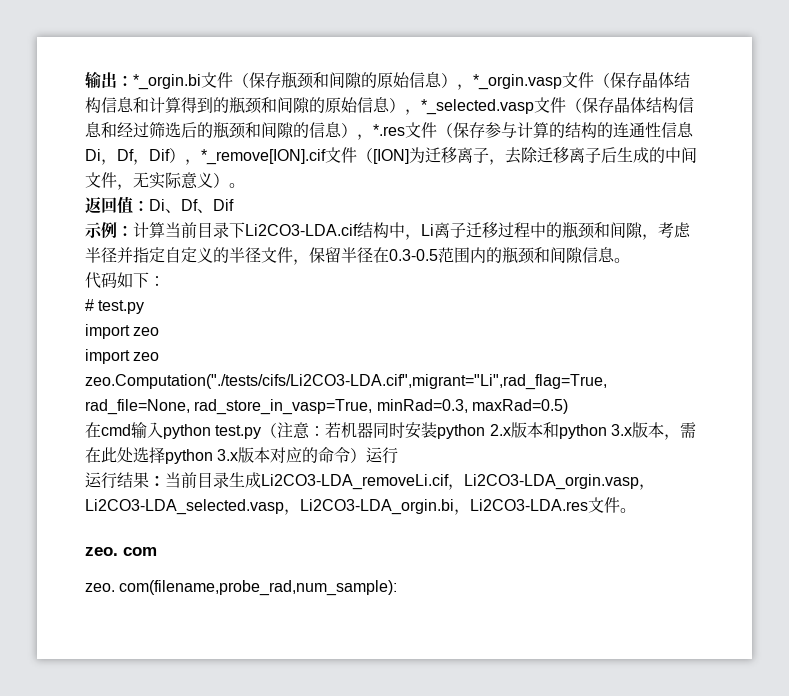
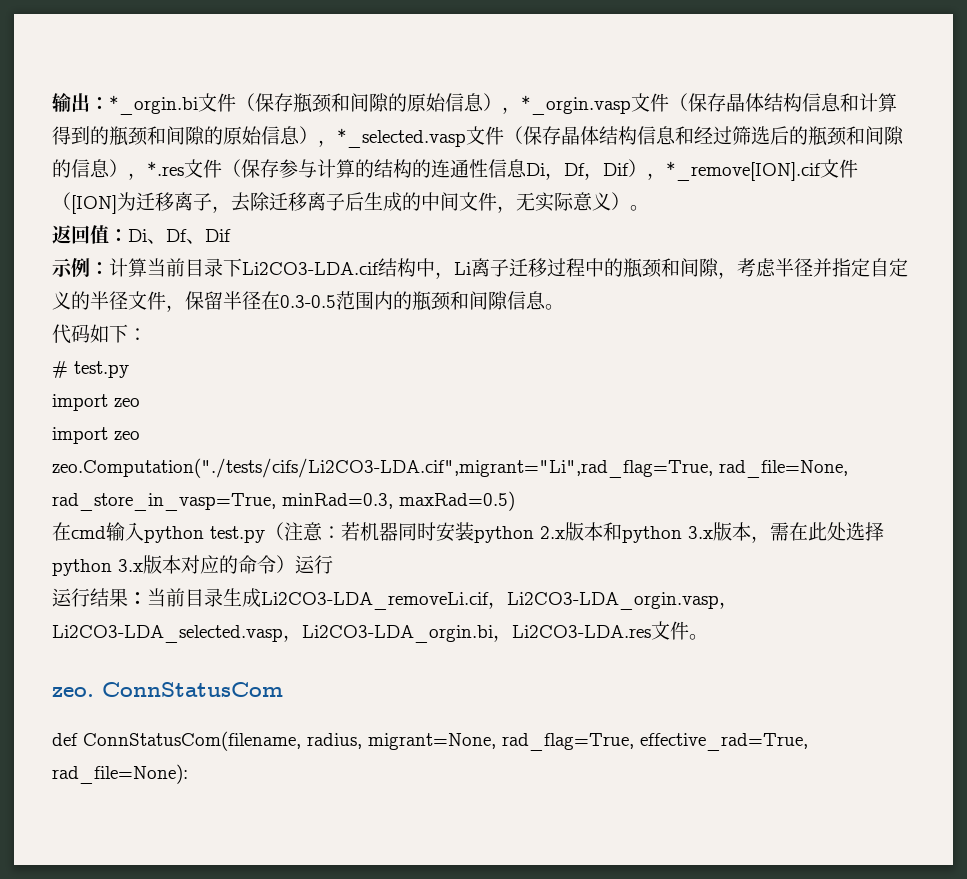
[123,547,157,556] [85,580,398,596] com // zeo. com(filename,probe_rad,num_sample): -> [102,682,283,697] [52,731,808,751] [52,764,188,784] ConnStatusCom // def ConnStatusCom(filename, radius, migrant=None, rad_flag=True, effective_rad=True, rad_file=None):

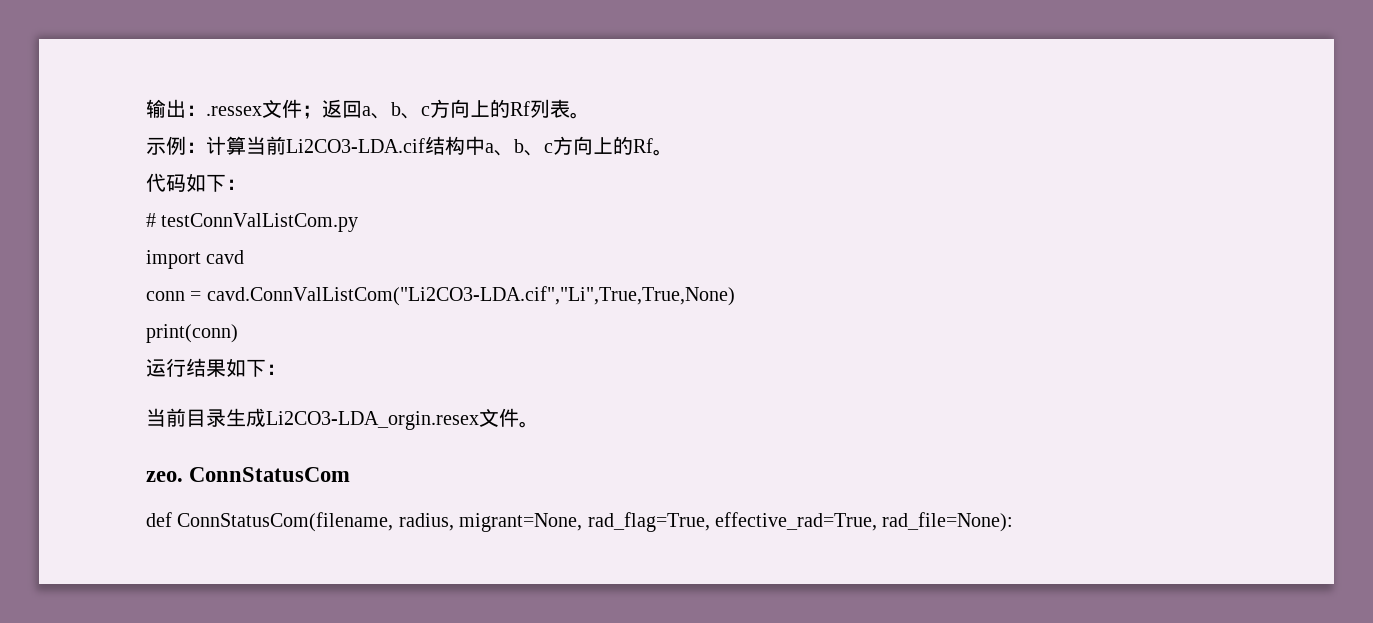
[109,93,897,115] [52,126,904,148] [52,159,858,181] [52,192,649,214] [52,225,231,244] *_orgin.bi文件（保存瓶颈和间隙的原始信息），*_orgin.vasp文件（保存晶体结构信息和计算得到的瓶颈和间隙的原始信息），*_selected.vasp文件（保存晶体结构信息和经过筛选后的瓶颈和间隙的信息），*.res文件（保存参与计算的结构的连通性信息Di，Df，Dif），*_remove[ION].cif文件（[ION]为迁移离子，去除迁移离子后生成的中间文件，无实际意义）。 // 返回值：Di、Df、Dif -> [206,99,590,119] .ressex文件；返回a、b、c方向上的Rf列表。
[185,258,242,277] 目录下 -> (286, 145) none
[435,258,908,279] [52,291,546,312] ，Li离子迁移过程中的瓶颈和间隙，考虑半径并指定自定义的半径文件，保留半径在0.3-0.5范围内的瓶颈和间隙信息 -> [485,136,653,156] a、b、c方向上的Rf
[74,361,129,378] [52,394,140,411] [52,427,140,444] [52,458,848,478] [52,491,515,511] [52,522,884,543] [52,555,333,576] test.py // import zeo // import zeo // zeo.Computation("./tests/cifs/Li2CO3-LDA.cif",migrant="Li",rad_flag=True, rad_file=None, rad_store_in_vasp=True, minRad=0.3, maxRad=0.5) // 在cmd输入python test.py（注意：若机器同时安装python 2.x版本和python 3.x版本，需在此处选择python 3.x版本对应的命令）运行 -> [161,213,359,232] [146,250,245,269] [146,286,735,306] [146,324,238,343] testConnValListCom.py // import cavd // conn = cavd.ConnValListCom("Li2CO3-LDA.cif","Li",True,True,None) // print(conn)
[128,592,147,605] ： -> [226,358,286,377] 如下： //
[261,592,738,610] [52,625,651,643] Li2CO3-LDA_removeLi.cif，Li2CO3-LDA_orgin.vasp，Li2CO3-LDA_selected.vasp，Li2CO3-LDA_orgin.bi，Li2CO3-LDA.res -> [266,411,479,430] Li2CO3-LDA_orgin.resex

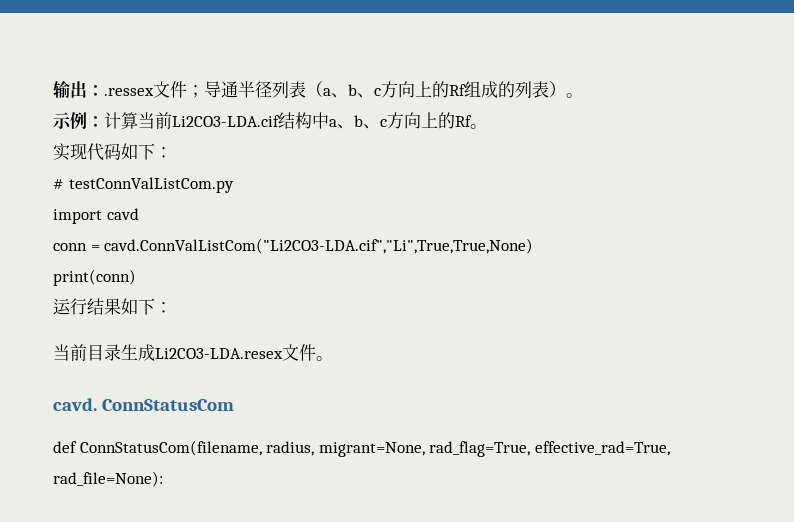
[322,99,570,119] 返回a、b、c方向上的Rf列表 -> [204,81,566,98] 导通半径列表（a、b、c方向上的Rf组成的列表）
(673, 152) none -> [53,143,87,161] 实现
[266,411,479,430] Li2CO3-LDA_orgin.resex -> [155,348,283,359] Li2CO3-LDA.resex
[146,471,183,482] zeo. -> [53,398,97,411] cavd.

